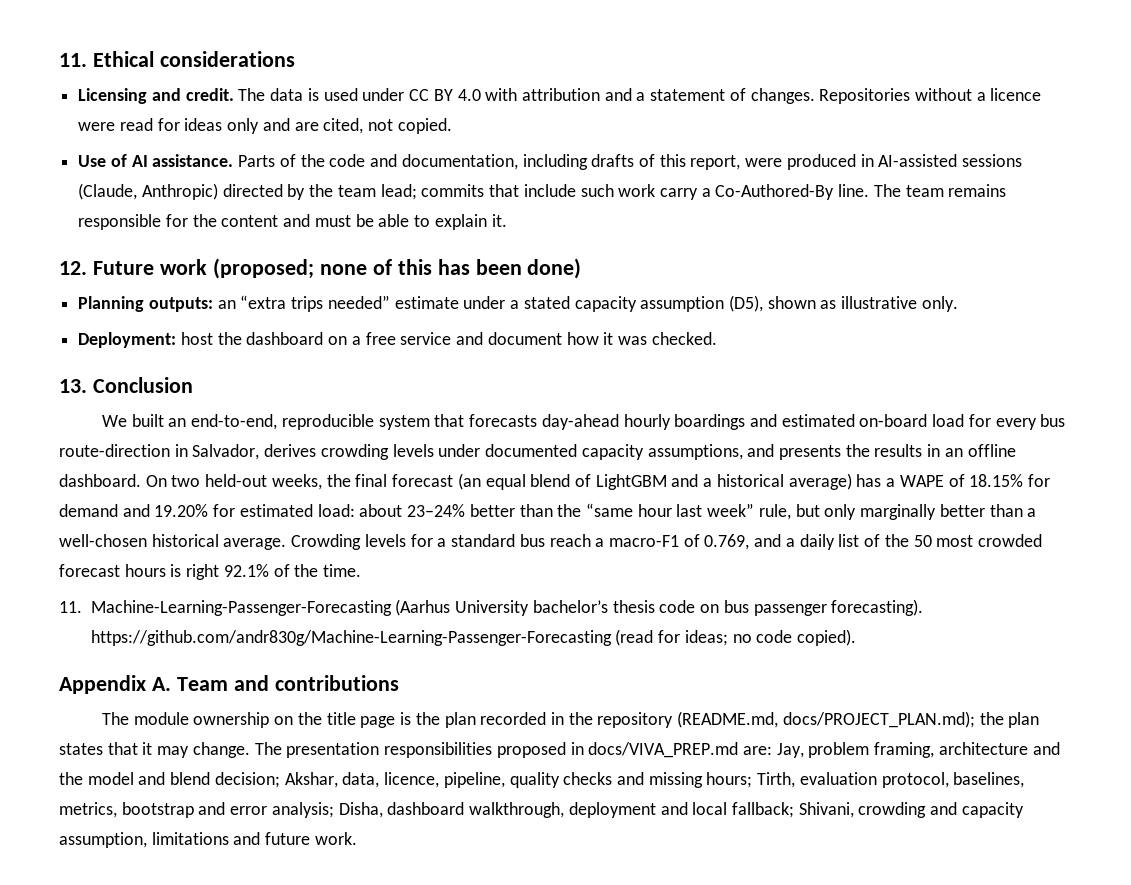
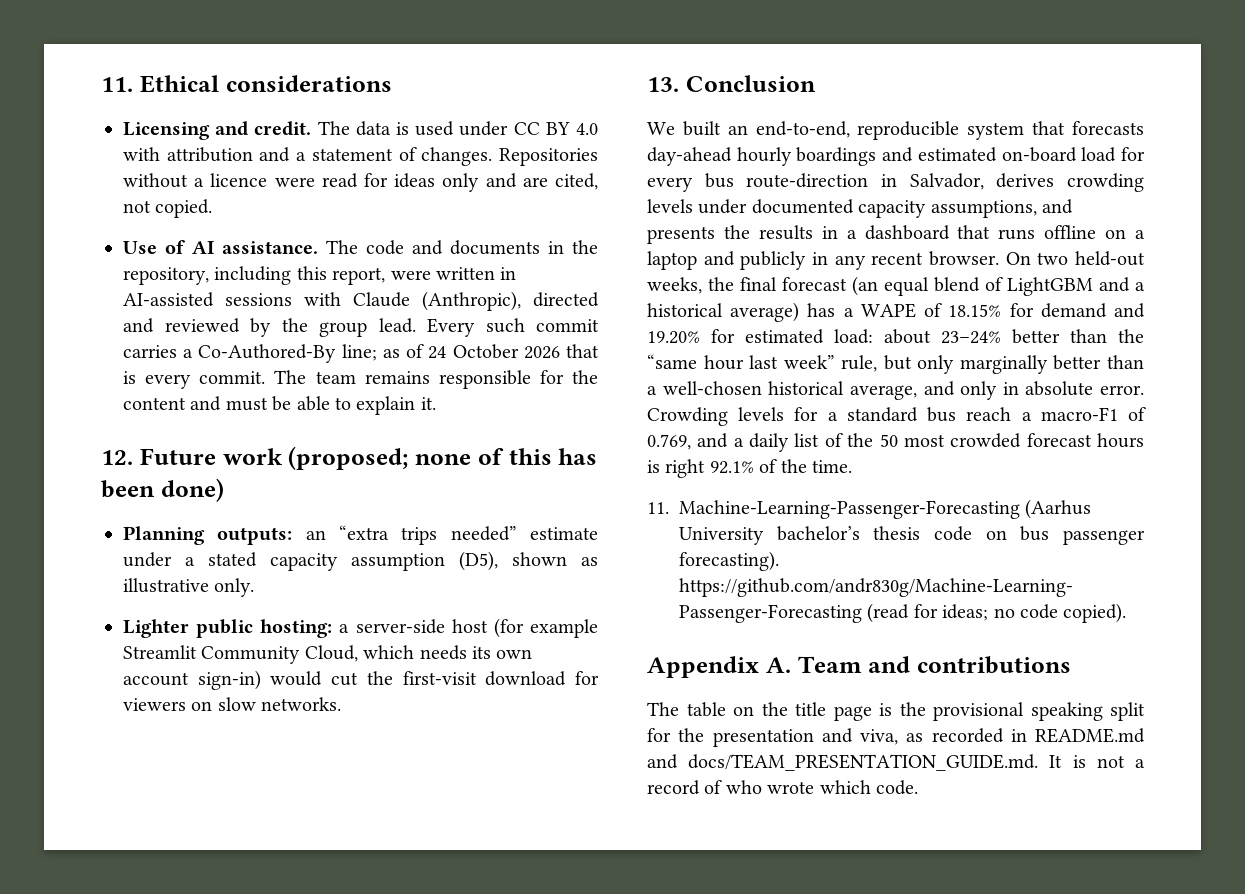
[238,154,655,170] Parts of the code and documentation, including drafts of -> [326,240,598,255] [123,266,292,285] The code and documents in the repository, including
[786,154,856,170] produced -> [436,267,495,280] written
[78,183,870,200] (Claude, Anthropic) directed by the team lead; commits that include such work carry a Co-Authored-By line. -> [304,291,599,311] [123,318,599,337] [123,344,599,363] [123,371,266,389] with Claude (Anthropic), directed and reviewed by the group lead. Every such commit carries a Co-Authored-By line; as of 24 October 2026 that is every commit.
[78,332,717,348] Deployment: host the dashboard on a free service and document how it was checked. -> [123,618,598,638] [123,645,533,664] [123,670,599,690] [123,697,342,711] Lighter public hosting: a server-side host (for example Streamlit Community Cloud, which needs its own account sign-in) would cut the first-visit download for viewers on slow networks.
[944,444,1016,457] [59,474,141,487] an offline dashboard. -> [846,225,1145,240] [647,251,999,270] a dashboard that runs offline on a laptop and publicly in any recent browser.
[223,538,287,550] average. -> [849,381,1144,400] average, and only in absolute error.
[133,712,270,728] module ownership -> [686,702,726,717] table
[444,711,1040,728] [59,742,1060,758] [59,772,1025,788] [59,802,1024,818] [59,832,357,848] plan recorded in the repository (README.md, docs/PROJECT_PLAN.md); the plan states that it may change. The presentation responsibilities proposed in docs/VIVA_PREP.md are: Jay, problem framing, architecture and the model and blend decision; Akshar, data, licence, pipeline, quality checks and missing hours; Tirth, evaluation protocol, baselines, metrics, bootstrap and error analysis; Disha, dashboard walkthrough, deployment and local fallback; Shivani, crowding and capacity assumption, limitations and future work. -> [933,702,1145,721] [647,728,1145,747] [647,754,1145,771] [647,780,918,795] provisional speaking split for the presentation and viva, as recorded in README.md and docs/TEAM_PRESENTATION_GUIDE.md. It is not a record of who wrote which code.

